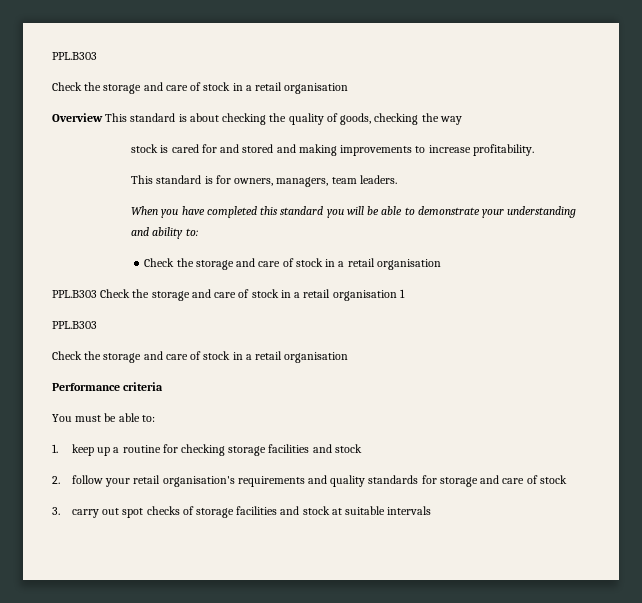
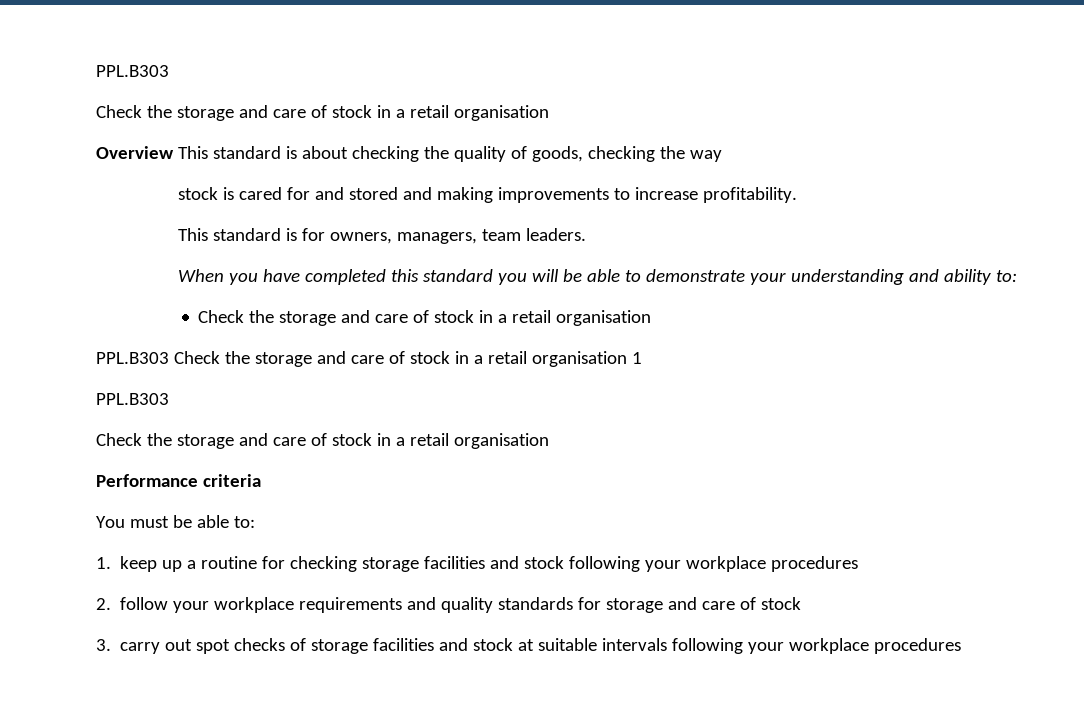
(362, 448) none -> [569,556,859,572] following your workplace procedures
[133,475,235,487] retail organisation's -> [214,597,295,613] workplace
(432, 510) none -> [672,638,962,654] following your workplace procedures

